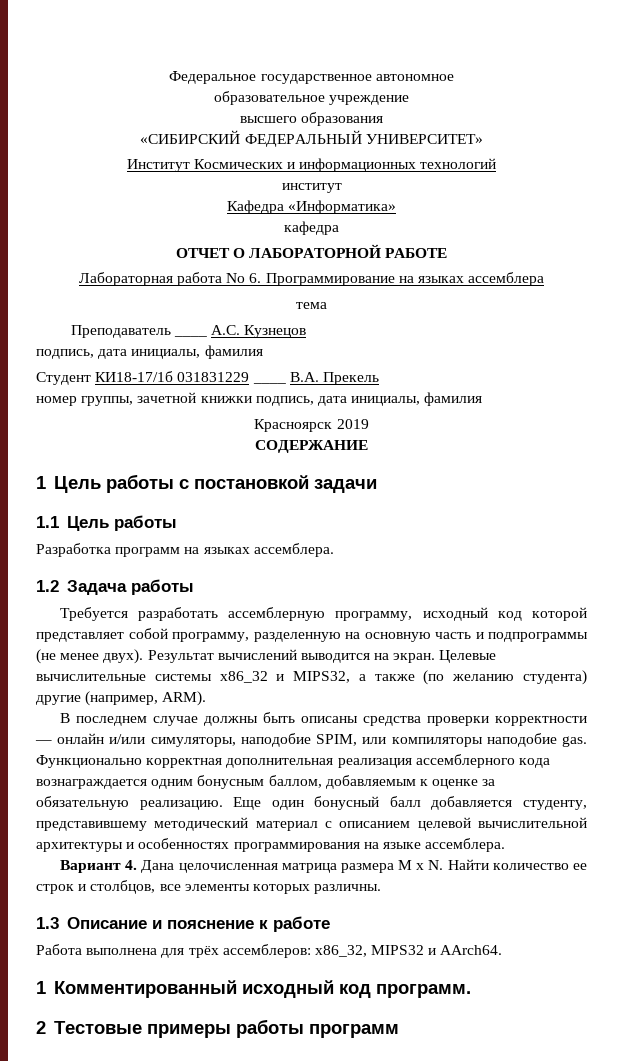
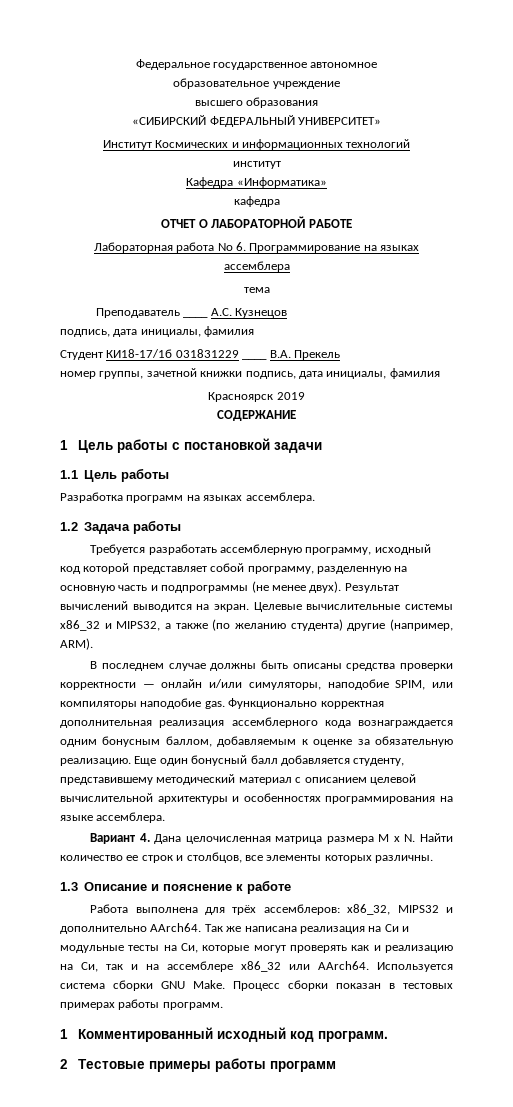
[440,945,503,955] AArch64. -> [60,923,409,934] [60,943,453,953] [60,961,453,972] [60,980,453,991] [60,999,223,1010] дополнительно AArch64. Так же написана реализация на Си и модульные тесты на Си, которые могут проверять как и реализацию на Си, так и на ассемблере x86_32 или AArch64. Используется система сборки GNU Make. Процесс сборки показан в тестовых примерах работы программ.

